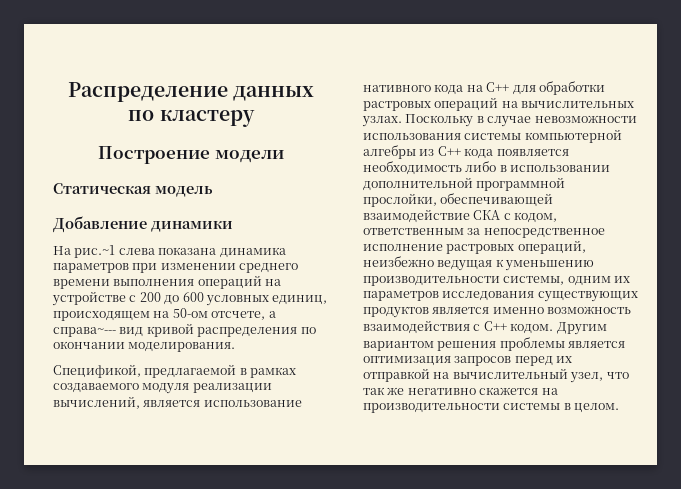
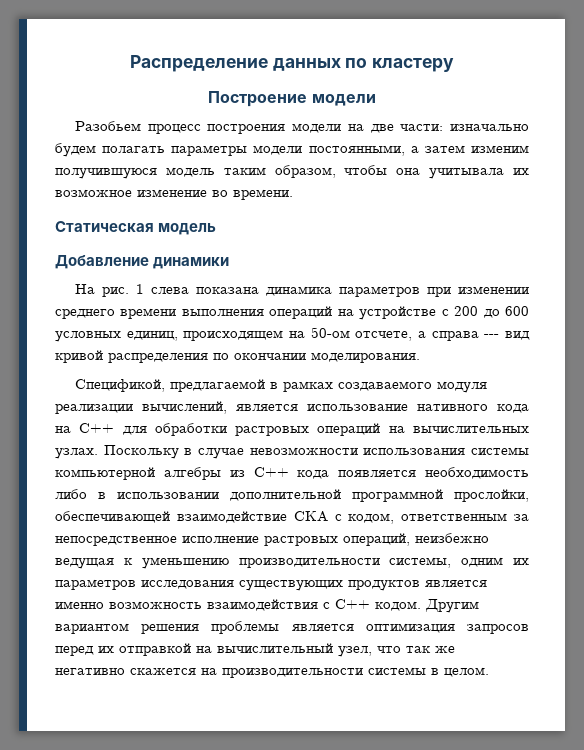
(284, 156) none -> [75,121,530,134] [55,143,529,157] [55,165,529,179] [55,189,293,200] // Разобьем процесс построения модели на две части: изначально будем полагать параметры модели постоянными, а затем изменим получившуюся модель таким образом, чтобы она учитывала их возможное изменение во времени.
[74,245,116,258] рис.~1 -> [102,284,145,297] рис. 1
[53,327,116,337] справа~--- -> [431,331,500,341] справа ---

